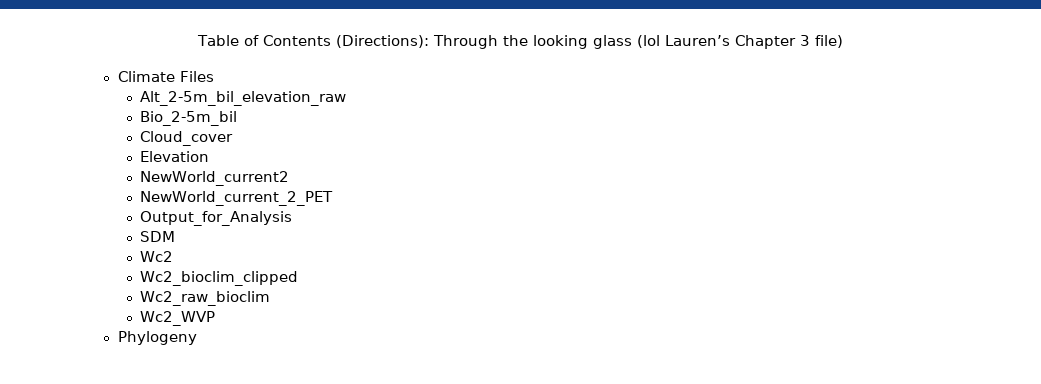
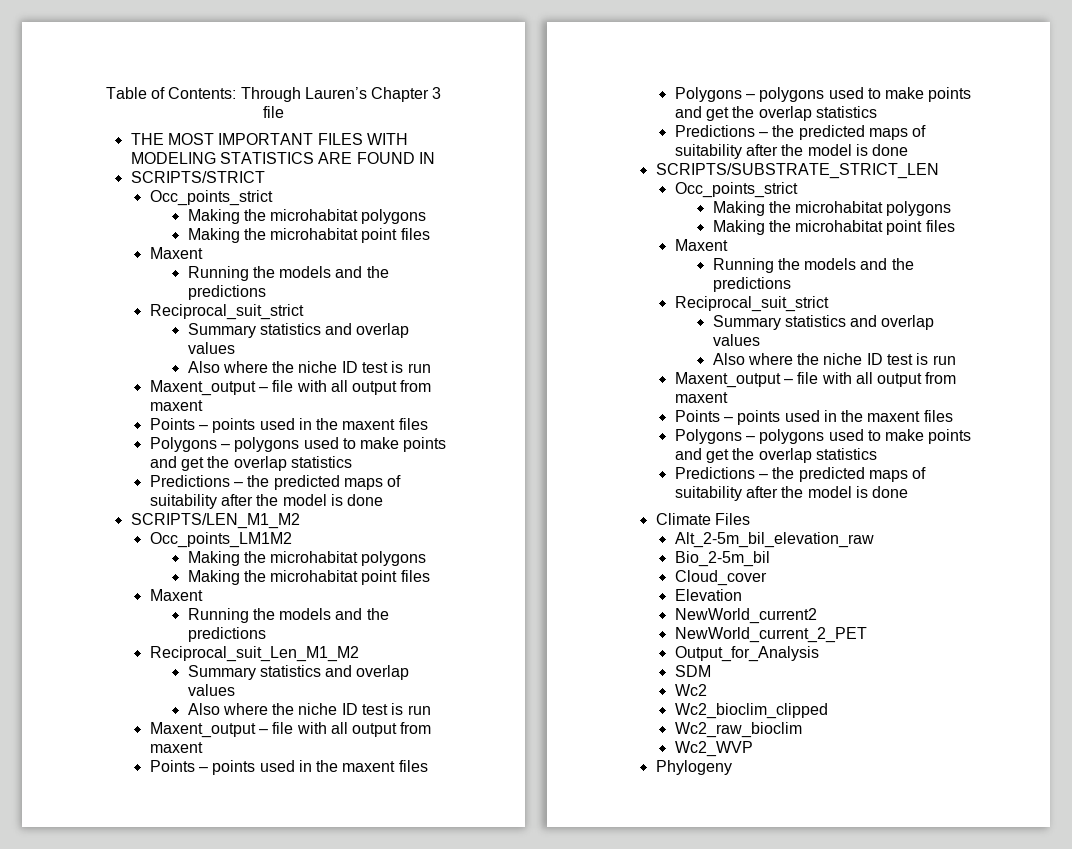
[262,35,843,49] Contents (Directions): Through the looking glass (lol Lauren’s Chapter 3 file) -> [168,87,442,102] [263,106,284,118] [130,133,408,145] [130,152,435,164] [130,171,265,183] [149,190,273,206] [187,209,427,224] [187,228,430,243] [149,247,203,259] [187,266,389,281] [187,285,266,300] [149,304,304,320] [187,323,410,338] [187,342,235,354] [187,361,431,373] [149,380,432,396] [149,400,203,411] [149,418,428,433] [149,437,447,452] [149,456,352,471] [149,475,402,490] [149,494,384,509] [130,513,300,529] [149,532,292,548] [187,551,427,566] [187,570,430,585] [149,589,203,601] [187,608,389,623] [187,627,266,642] [149,646,359,662] [187,665,410,680] [187,684,235,696] [187,703,431,715] [149,722,432,738] [149,742,203,753] [149,760,428,775] [674,87,972,102] [674,106,877,121] [674,125,927,140] [674,144,909,159] [655,163,939,179] [674,182,798,198] [712,201,952,216] [712,220,955,235] [674,239,728,251] [712,258,914,273] [712,277,791,292] [674,296,829,312] [712,315,935,330] [712,334,760,346] [712,353,956,365] [674,372,957,388] [674,392,728,403] [674,410,953,425] [674,429,972,444] [674,448,877,463] [674,467,927,482] [674,486,909,501] Contents: Through Lauren’s Chapter 3 file // THE MOST IMPORTANT FILES WITH MODELING STATISTICS ARE FOUND IN // SCRIPTS/STRICT // Occ_points_strict // Making the microhabitat polygons // Making the microhabitat point files // Maxent // Running the models and the predictions // Reciprocal_suit_strict // Summary statistics and overlap values // Also where the niche ID test is run // Maxent_output – file with all output from maxent // Points – points used in the maxent files // Polygons – polygons used to make points and get the overlap statistics // Predictions – the predicted maps of suitability after the model is done // SCRIPTS/LEN_M1_M2 // Occ_points_LM1M2 // Making the microhabitat polygons // Making the microhabitat point files // Maxent // Running the models and the predictions // Reciprocal_suit_Len_M1_M2 // Summary statistics and overlap values // Also where the niche ID test is run // Maxent_output – file with all output from maxent // Points – points used in the maxent files // Polygons – polygons used to make points and get the overlap statistics // Predictions – the predicted maps of suitability after the model is done // SCRIPTS/SUBSTRATE_STRICT_LEN // Occ_points_strict // Making the microhabitat polygons // Making the microhabitat point files // Maxent // Running the models and the predictions // Reciprocal_suit_strict // Summary statistics and overlap values // Also where the niche ID test is run // Maxent_output – file with all output from maxent // Points – points used in the maxent files // Polygons – polygons used to make points and get the overlap statistics // Predictions – the predicted maps of suitability after the model is done

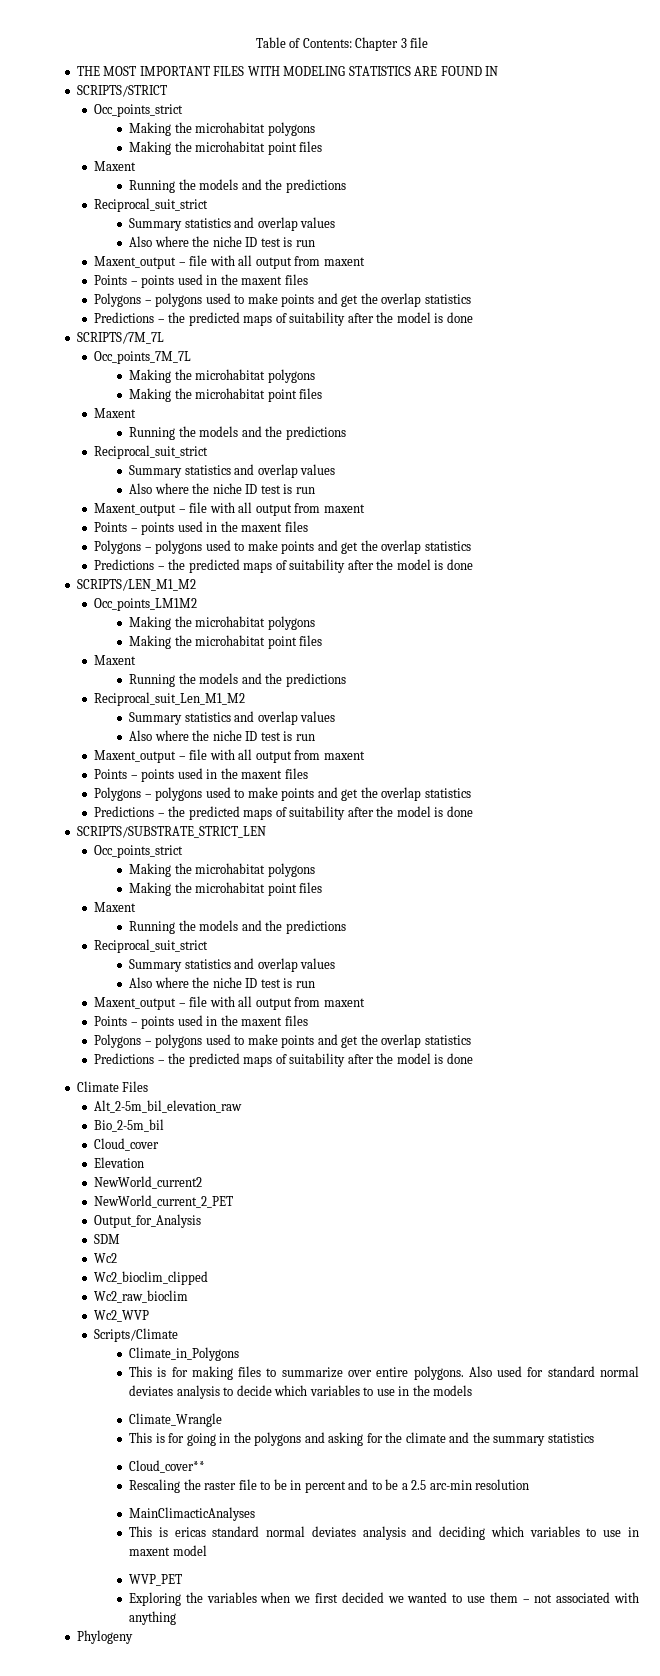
[240,87,367,102] Through Lauren’s -> (352, 43) none
(384, 500) none -> [76,332,164,344] [94,351,192,364] [129,369,315,383] [129,388,323,402] [94,408,137,418] [129,426,346,440] [94,445,209,459] [129,464,336,478] [129,483,315,494] [94,502,365,516] [94,521,308,535] [94,540,471,554] [94,559,473,573] // SCRIPTS/7M_7L // Occ_points_7M_7L // Making the microhabitat polygons // Making the microhabitat point files // Maxent // Running the models and the predictions // Reciprocal_suit_strict // Summary statistics and overlap values // Also where the niche ID test is run // Maxent_output – file with all output from maxent // Points – points used in the maxent files // Polygons – polygons used to make points and get the overlap statistics // Predictions – the predicted maps of suitability after the model is done
(753, 749) none -> [94,1328,179,1342] [129,1347,240,1361] [129,1366,639,1380] [129,1385,473,1399] [129,1413,223,1427] [129,1432,594,1446] [129,1460,206,1473] [129,1479,530,1493] [129,1507,256,1521] [129,1526,640,1540] [129,1545,207,1556] [129,1574,183,1586] [129,1592,640,1606] [129,1611,177,1625] // Scripts/Climate // Climate_in_Polygons // This is for making files to summarize over entire polygons. Also used for standard normal deviates analysis to decide which variables to use in the models // Climate_Wrangle // This is for going in the polygons and asking for the climate and the summary statistics // Cloud_cover** // Rescaling the raster file to be in percent and to be a 2.5 arc-min resolution // MainClimacticAnalyses // This is ericas standard normal deviates analysis and deciding which variables to use in maxent model // WVP_PET // Exploring the variables when we first decided we wanted to use them – not associated with anything

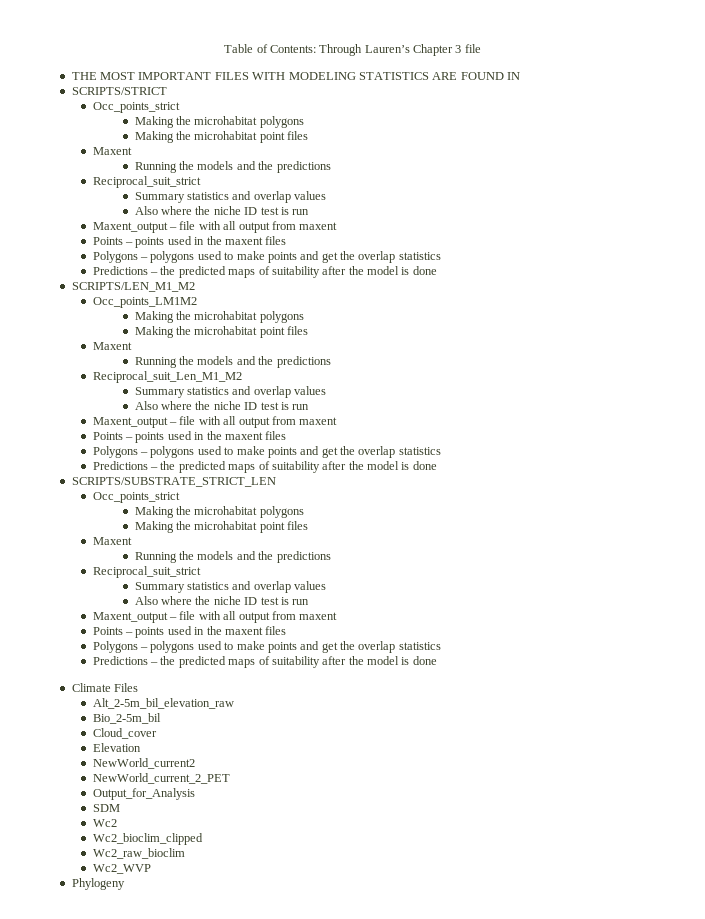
(352, 43) none -> [319,44,410,56] Through Lauren’s
[76,332,164,344] [94,351,192,364] [129,369,315,383] [129,388,323,402] [94,408,137,418] [129,426,346,440] [94,445,209,459] [129,464,336,478] [129,483,315,494] [94,502,365,516] [94,521,308,535] [94,540,471,554] [94,559,473,573] // SCRIPTS/7M_7L // Occ_points_7M_7L // Making the microhabitat polygons // Making the microhabitat point files // Maxent // Running the models and the predictions // Reciprocal_suit_strict // Summary statistics and overlap values // Also where the niche ID test is run // Maxent_output – file with all output from maxent // Points – points used in the maxent files // Polygons – polygons used to make points and get the overlap statistics // Predictions – the predicted maps of suitability after the model is done -> (437, 270) none
[94,1328,179,1342] [129,1347,240,1361] [129,1366,639,1380] [129,1385,473,1399] [129,1413,223,1427] [129,1432,594,1446] [129,1460,206,1473] [129,1479,530,1493] [129,1507,256,1521] [129,1526,640,1540] [129,1545,207,1556] [129,1574,183,1586] [129,1592,640,1606] [129,1611,177,1625] // Scripts/Climate // Climate_in_Polygons // This is for making files to summarize over entire polygons. Also used for standard normal deviates analysis to decide which variables to use in the models // Climate_Wrangle // This is for going in the polygons and asking for the climate and the summary statistics // Cloud_cover** // Rescaling the raster file to be in percent and to be a 2.5 arc-min resolution // MainClimacticAnalyses // This is ericas standard normal deviates analysis and deciding which variables to use in maxent model // WVP_PET // Exploring the variables when we first decided we wanted to use them – not associated with anything -> (151, 869) none

